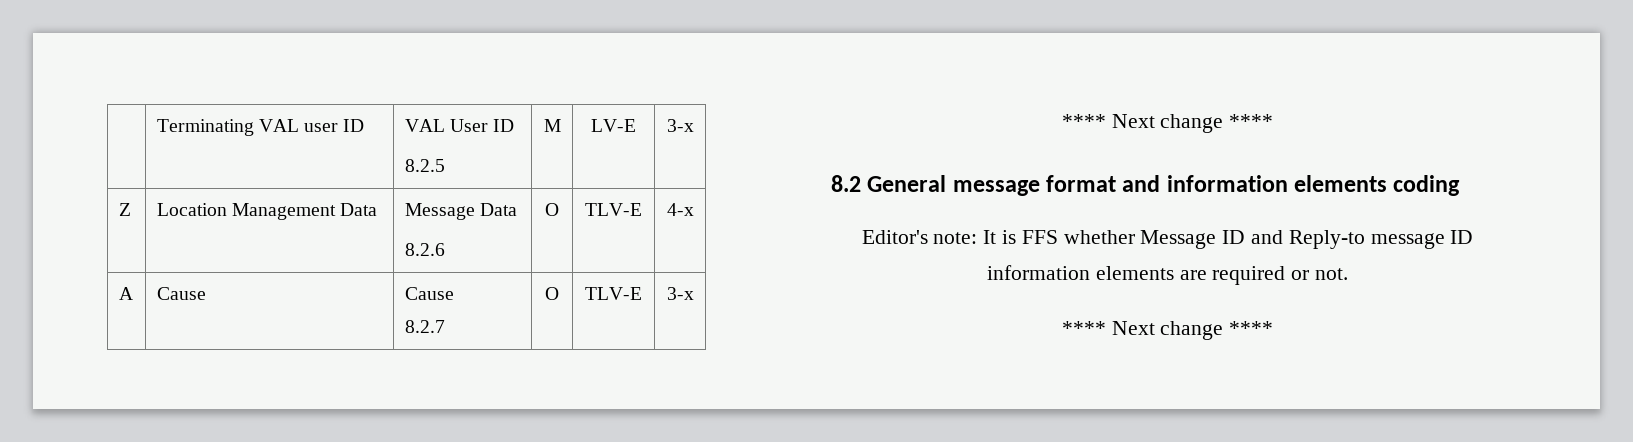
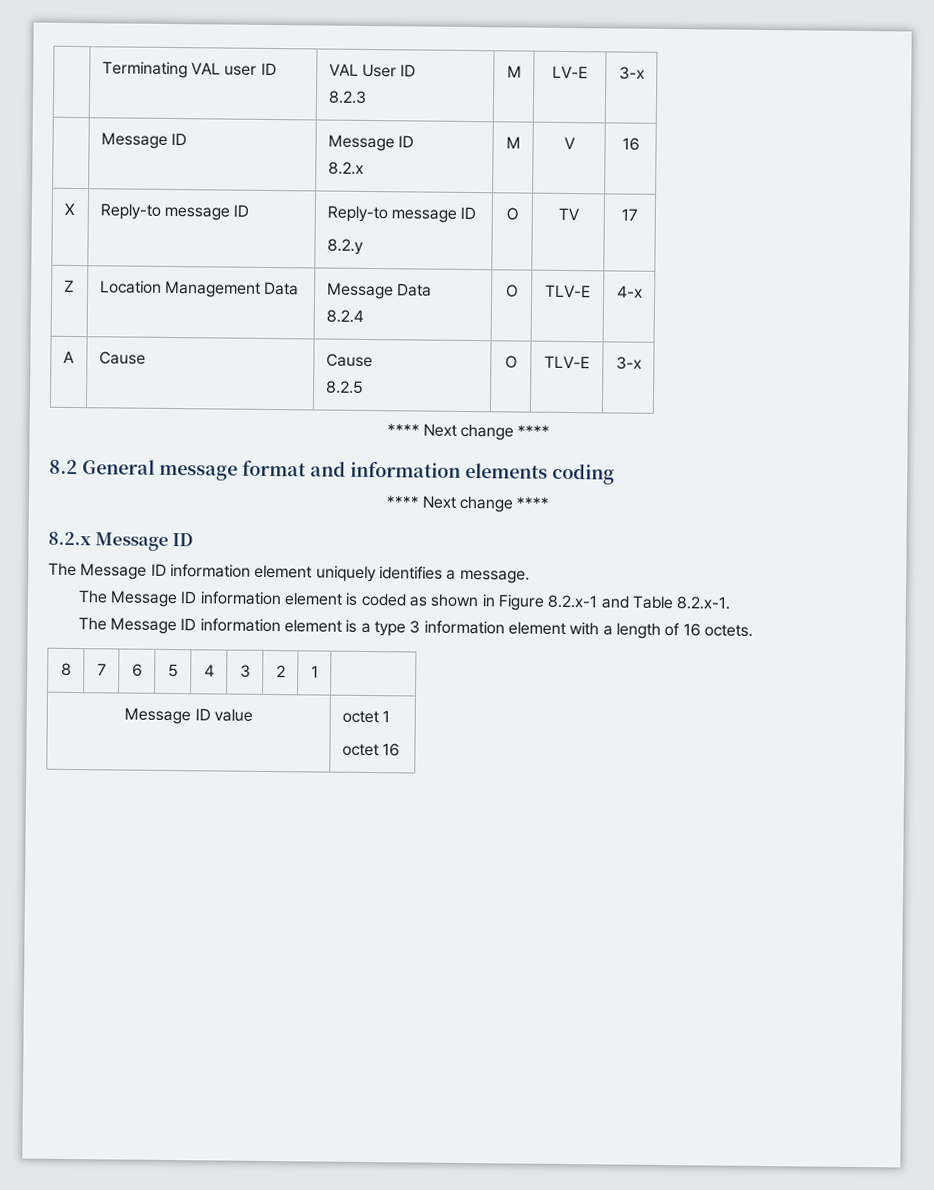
[404,159,445,172] 8.2.5 -> [327,90,367,104] 8.2.3
(694, 125) none -> [100,132,187,149] [327,134,414,152] [327,161,364,175] [505,136,521,149] [563,136,576,150] [621,137,640,151] [63,202,75,216] [99,203,250,221] [326,205,477,223] [326,238,364,255] [505,207,519,221] [557,207,580,221] [621,208,638,221] // | Message ID | Message ID // 8.2.x | M | V | 16 // X | Reply-to message ID | Reply-to message ID // 8.2.y | O | TV | 17
[404,243,445,256] 8.2.6 -> [325,309,364,323] 8.2.4
[404,320,445,333] 8.2.7 -> [325,380,364,394] 8.2.5
[861,230,1474,249] [986,265,1349,285] [1061,321,1274,340] Editor's note: It is FFS whether Message ID and Reply-to message ID information elements are required or not. // **** Next change **** -> [385,495,550,513] [48,531,194,551] [48,562,530,584] [77,590,731,611] [77,617,753,639] [60,662,72,676] [96,663,107,676] [131,663,143,677] [167,663,179,678] [203,664,215,677] [239,664,251,678] [275,665,286,678] [310,665,319,678] [124,707,253,725] [341,710,390,724] [341,743,400,757] **** Next change **** // 8.2.x Message ID // The Message ID information element uniquely identifies a message. // The Message ID information element is coded as shown in Figure 8.2.x-1 and Table 8.2.x-1. // The Message ID information element is a type 3 information element with a length of 16 octets. // 8 | 7 | 6 | 5 | 4 | 3 | 2 | 1 | // Message ID value | octet 1 // octet 16

